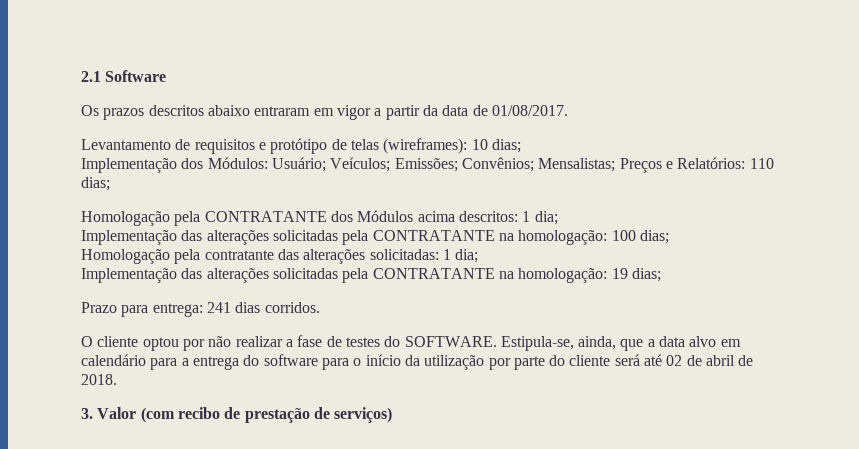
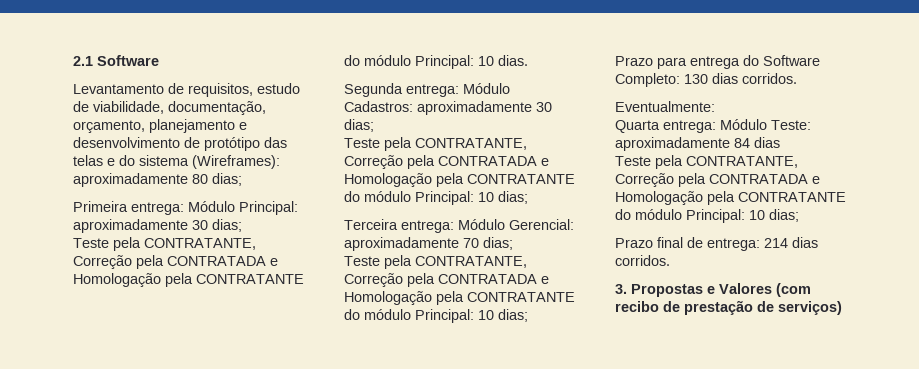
[81,105,568,120] [81,138,521,154] [81,157,774,173] [81,177,110,191] [81,210,558,226] [81,230,669,245] [81,249,479,264] [81,268,661,283] [81,302,320,317] [81,335,741,351] [81,354,754,370] [81,374,117,385] [81,407,137,419] Os prazos descritos abaixo entraram em vigor a partir da data de 01/08/2017. // Levantamento de requisitos e protótipo de telas (wireframes): 10 dias; // Implementação dos Módulos: Usuário; Veículos; Emissões; Convênios; Mensalistas; Preços e Relatórios: 110 dias; // Homologação pela CONTRATANTE dos Módulos acima descritos: 1 dia; // Implementação das alterações solicitadas pela CONTRATANTE na homologação: 100 dias; // Homologação pela contratante das alterações solicitadas: 1 dia; // Implementação das alterações solicitadas pela CONTRATANTE na homologação: 19 dias; // Prazo para entrega: 241 dias corridos. // O cliente optou por não realizar a fase de testes do SOFTWARE. Estipula-se, ainda, que a data alvo em calendário para a entrega do software para o início da utilização por parte do cliente será até 02 de abril de 2018. // 3. Valor -> [73,83,300,97] [73,101,266,115] [73,119,247,133] [73,137,287,151] [73,155,280,169] [73,173,242,187] [73,201,298,215] [73,219,242,233] [73,237,256,251] [73,255,278,269] [73,273,304,287] [344,55,528,69] [344,83,510,97] [344,101,552,115] [344,119,374,132] [344,137,527,151] [344,155,549,169] [344,173,575,187] [344,191,528,205] [344,219,574,233] [344,237,513,251] [344,255,527,269] [344,273,549,287] [344,291,575,305] [344,309,528,323] [615,55,820,69] [615,73,797,87] [615,101,715,112] [615,119,811,133] [615,137,780,151] [615,155,798,169] [615,173,820,187] [615,191,846,205] [615,209,799,223] [615,237,818,251] [615,255,670,266] [615,283,772,297] Levantamento de requisitos, estudo de viabilidade, documentação, orçamento, planejamento e desenvolvimento de protótipo das telas e do sistema (Wireframes): aproximadamente 80 dias; // Primeira entrega: Módulo Principal: aproximadamente 30 dias; // Teste pela CONTRATANTE, Correção pela CONTRATADA e Homologação pela CONTRATANTE do módulo Principal: 10 dias. // Segunda entrega: Módulo Cadastros: aproximadamente 30 dias; // Teste pela CONTRATANTE, Correção pela CONTRATADA e Homologação pela CONTRATANTE do módulo Principal: 10 dias; // Terceira entrega: Módulo Gerencial: aproximadamente 70 dias; // Teste pela CONTRATANTE, Correção pela CONTRATADA e Homologação pela CONTRATANTE do módulo Principal: 10 dias; // Prazo para entrega do Software Completo: 130 dias corridos. // Eventualmente: // Quarta entrega: Módulo Teste: aproximadamente 84 dias // Teste pela CONTRATANTE, Correção pela CONTRATADA e Homologação pela CONTRATANTE do módulo Principal: 10 dias; // Prazo final de entrega: 214 dias corridos. // 3. Propostas e Valores

